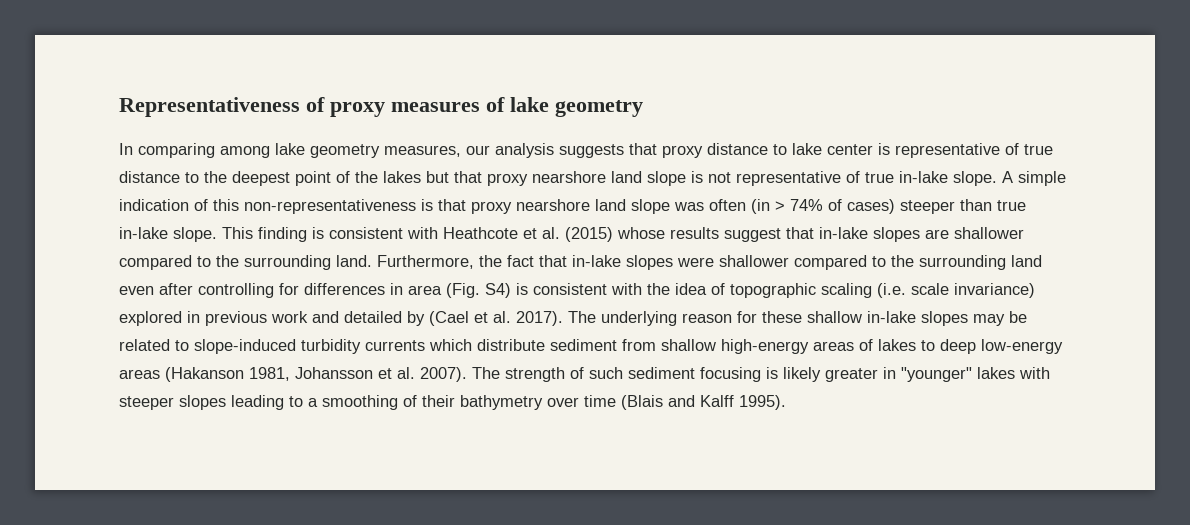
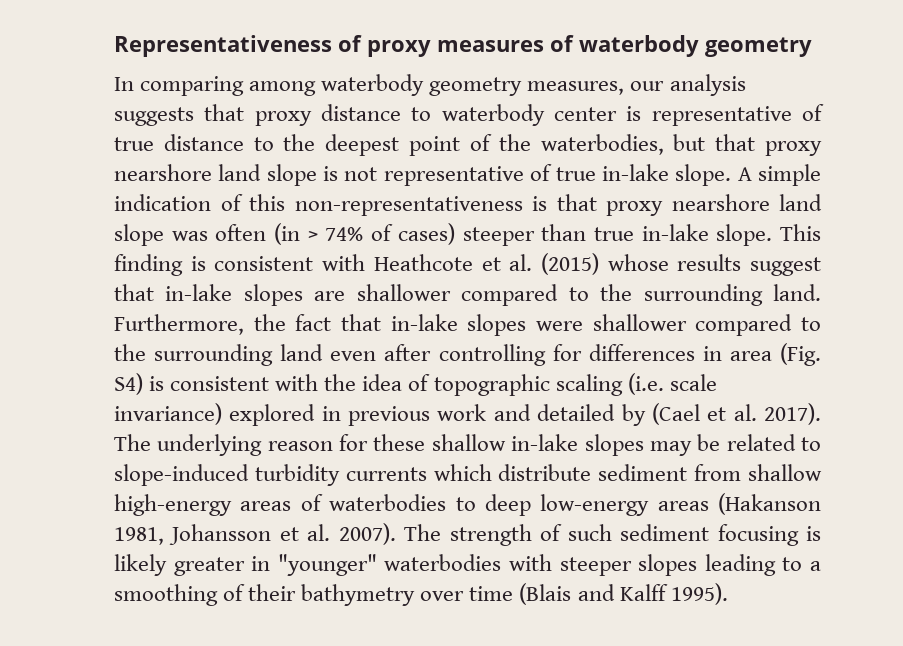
[510,97,549,112] lake -> [579,35,699,57] waterbody
[275,143,305,155] lake -> [321,74,425,96] waterbody
[792,143,822,155] lake -> [441,104,545,126] waterbody
[383,171,421,183] lakes -> [540,134,664,155] waterbodies,
[878,339,916,351] lakes -> [329,494,447,511] waterbodies
[977,367,1015,379] lakes -> [384,554,502,571] waterbodies

